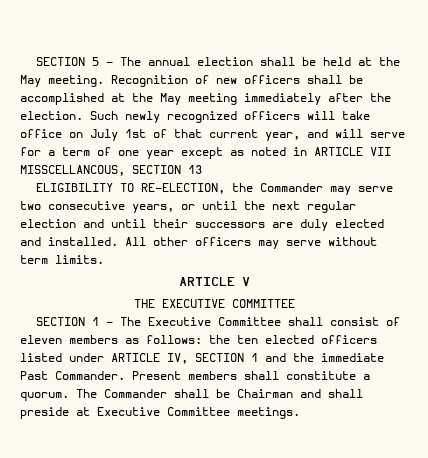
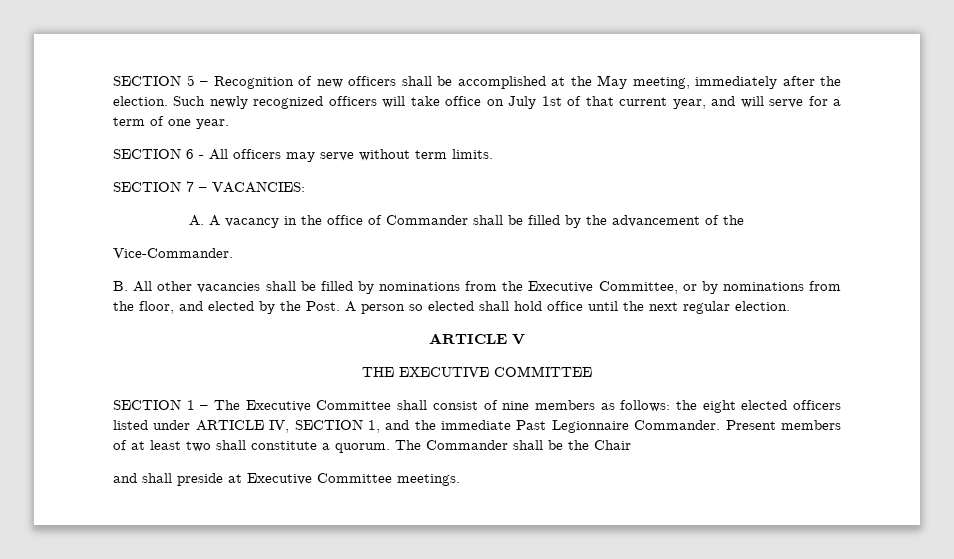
[120,57,401,66] [20,75,104,87] The annual election shall be held at the May meeting. -> (208, 83) none
[188,93,237,105] meeting -> [632,77,690,89] meeting,
[146,147,391,159] [20,165,202,176] [36,183,394,195] [20,201,356,213] [20,219,384,231] [20,237,188,246] year except as noted in ARTICLE VII MISSCELLANCOUS, SECTION 13 // ELIGIBILITY TO RE-ELECTION, the Commander may serve two consecutive years, or until the next regular election and until their successors are duly elected and installed. All other -> [196,119,229,129] [113,148,228,160] year. // SECTION 6 - All
(104, 259) none -> [113,181,305,193] [188,215,744,228] [113,248,233,258] [113,281,841,294] [113,301,790,314] // SECTION 7 – VACANCIES: // A. A vacancy in the office of Commander shall be filled by the advancement of the // Vice-Commander. // B. All other vacancies shall be filled by nominations from the Executive Committee, or by nominations from the floor, and elected by the Post. A person so elected shall hold office until the next regular election.
[20,335,62,344] eleven -> [502,401,530,410] nine
[237,335,258,344] ten -> [702,400,736,413] eight
[251,353,258,362] 1 -> [367,420,380,433] 1,
(48, 375) none -> [551,420,629,433] Legionnaire
(237, 375) none -> [113,440,211,452] of at least two
[237,389,293,398] Chairman -> [568,440,631,450] the Chair //

